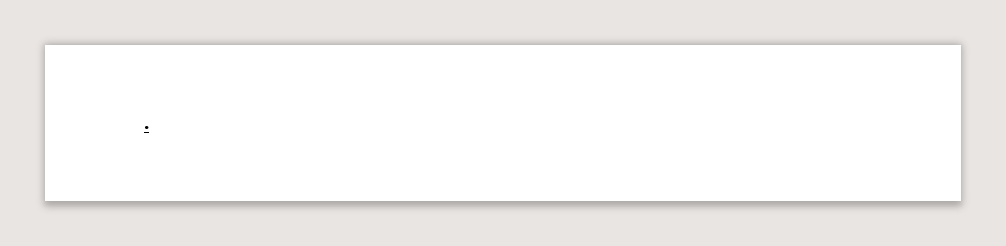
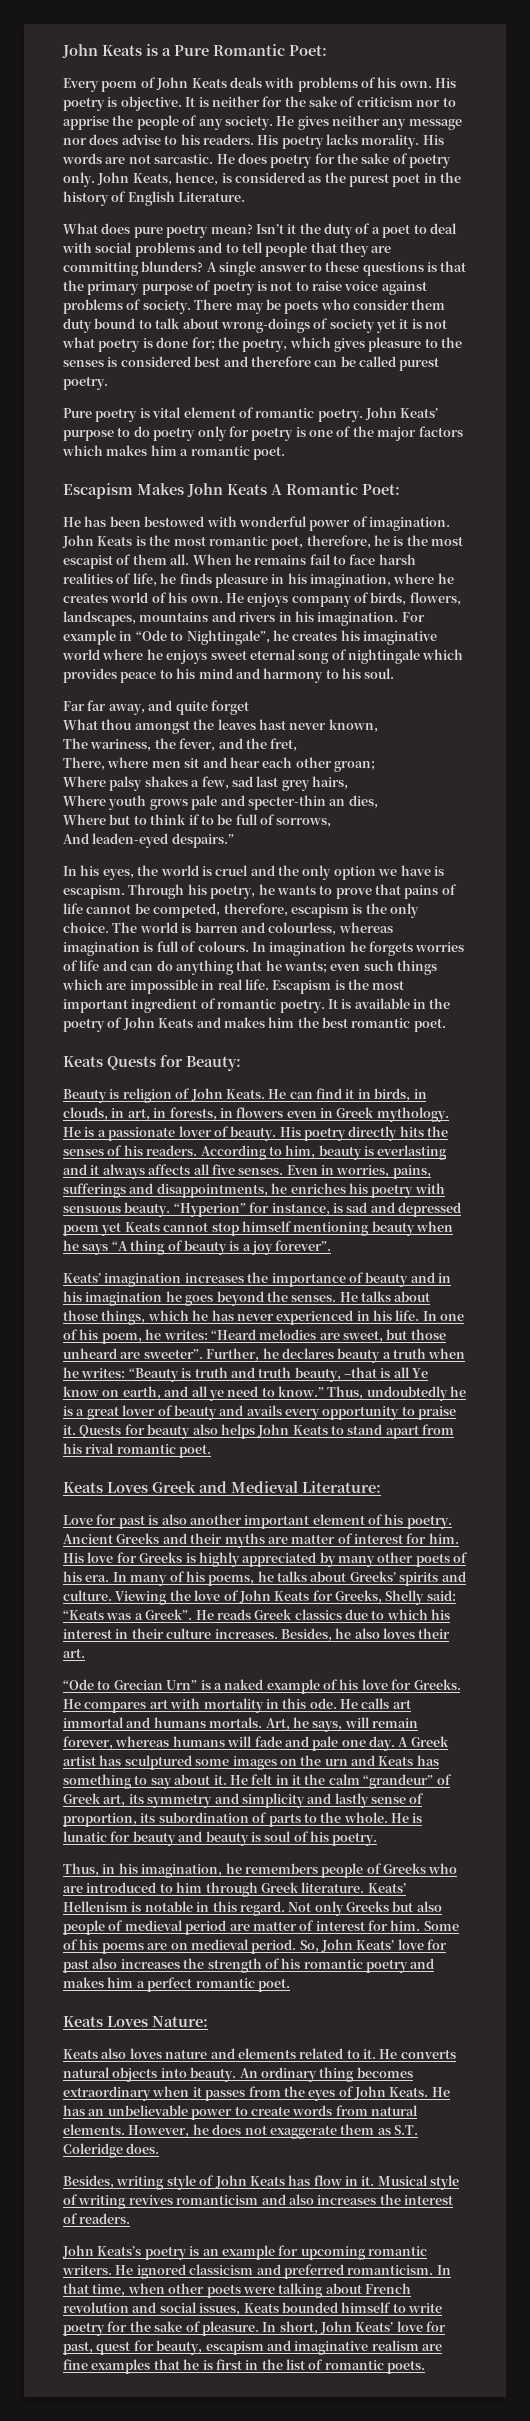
[144,126,149,129] . -> [62,44,327,58] [63,77,457,92] [63,96,456,111] [63,115,462,130] [63,134,444,149] [62,153,452,168] [63,172,462,187] [63,191,246,206] [63,223,457,238] [62,242,392,257] [63,261,467,276] [63,280,427,295] [63,299,446,314] [63,318,448,333] [62,337,463,352] [63,356,440,371] [63,377,108,390] [63,407,439,422] [63,426,463,441] [62,445,285,460] [63,483,400,499] [63,516,450,531] [62,535,464,550] [63,554,416,569] [63,573,454,588] [63,592,461,607] [63,611,425,626] [63,630,437,645] [62,649,464,664] [63,668,395,683] [63,700,249,715] [63,719,378,734] [63,738,298,752] [63,757,375,772] [63,776,348,791] [63,795,378,810] [63,814,332,828] [63,833,234,848] [63,865,444,880] [63,884,457,899] [63,903,419,918] [63,922,393,936] [63,941,465,956] [63,960,438,975] [62,979,405,994] [63,998,451,1013] [63,1017,446,1032] [63,1055,241,1071] [63,1088,427,1103] [63,1107,449,1122] [63,1126,449,1141] [63,1145,448,1160] [63,1164,431,1179] [63,1183,445,1198] [63,1202,461,1217] [63,1221,453,1236] [63,1240,332,1255] [63,1272,451,1287] [63,1291,431,1306] [63,1310,465,1325] [63,1329,446,1344] [63,1348,466,1363] [63,1367,429,1382] [63,1386,467,1401] [63,1405,457,1420] [63,1424,455,1439] [63,1443,212,1458] [63,1481,381,1493] [63,1514,452,1529] [63,1533,459,1548] [63,1552,469,1567] [63,1571,466,1586] [63,1590,456,1605] [63,1609,451,1620] [63,1628,451,1642] [63,1649,85,1658] [63,1679,461,1694] [63,1698,411,1713] [63,1717,418,1732] [63,1736,449,1751] [63,1755,439,1770] [63,1774,452,1789] [63,1793,425,1808] [63,1812,423,1827] [63,1831,378,1846] [63,1863,458,1878] [63,1882,406,1897] [63,1901,442,1916] [63,1920,459,1935] [63,1939,448,1954] [63,1958,435,1973] [63,1977,290,1992] [63,2016,208,2027] [63,2048,456,2059] [63,2067,413,2082] [63,2086,450,2101] [63,2105,418,2120] [63,2124,418,2139] [63,2143,160,2158] [63,2175,460,2190] [63,2194,453,2209] [63,2213,131,2224] [62,2245,427,2260] [62,2264,451,2279] [63,2283,411,2298] [63,2302,442,2316] [63,2321,447,2336] [63,2340,442,2355] [63,2359,426,2374] John Keats is a Pure Romantic Poet: // Every poem of John Keats deals with problems of his own. His poetry is objective. It is neither for the sake of criticism nor to apprise the people of any society. He gives neither any message nor does advise to his readers. His poetry lacks morality. His words are not sarcastic. He does poetry for the sake of poetry only. John Keats, hence, is considered as the purest poet in the history of English Literature. // What does pure poetry mean? Isn’t it the duty of a poet to deal with social problems and to tell people that they are committing blunders? A single answer to these questions is that the primary purpose of poetry is not to raise voice against problems of society. There may be poets who consider them duty bound to talk about wrong-doings of society yet it is not what poetry is done for; the poetry, which gives pleasure to the senses is considered best and therefore can be called purest poetry. // Pure poetry is vital element of romantic poetry. John Keats’ purpose to do poetry only for poetry is one of the major factors which makes him a romantic poet. // Escapism Makes John Keats A Romantic Poet: // He has been bestowed with wonderful power of imagination. John Keats is the most romantic poet, therefore, he is the most escapist of them all. When he remains fail to face harsh realities of life, he finds pleasure in his imagination, where he creates world of his own. He enjoys company of birds, flowers, landscapes, mountains and rivers in his imagination. For example in “Ode to Nightingale”, he creates his imaginative world where he enjoys sweet eternal song of nightingale which provides peace to his mind and harmony to his soul. // Far far away, and quite forget // What thou amongst the leaves hast never known, // The wariness, the fever, and the fret, // There, where men sit and hear each other groan; // Where palsy shakes a few, sad last grey hairs, // Where youth grows pale and specter-thin an dies, // Where but to think if to be full of sorrows, // And leaden-eyed despairs.” // In his eyes, the world is cruel and the only option we have is escapism. Through his poetry, he wants to prove that pains of life cannot be competed, therefore, escapism is the only choice. The world is barren and colourless, whereas imagination is full of colours. In imagination he forgets worries of life and can do anything that he wants; even such things which are impossible in real life. Escapism is the most important ingredient of romantic poetry. It is available in the poetry of John Keats and makes him the best romantic poet. // Keats Quests for Beauty: // Beauty is religion of John Keats. He can find it in birds, in clouds, in art, in forests, in flowers even in Greek mythology. He is a passionate lover of beauty. His poetry directly hits the senses of his readers. According to him, beauty is everlasting and it always affects all five senses. Even in worries, pains, sufferings and disappointments, he enriches his poetry with sensuous beauty. “Hyperion” for instance, is sad and depressed poem yet Keats cannot stop himself mentioning beauty when he says “A thing of beauty is a joy forever”. // Keats’ imagination increases the importance of beauty and in his imagination he goes beyond the senses. He talks about those things, which he has never experienced in his life. In one of his poem, he writes: “Heard melodies are sweet, but those unheard are sweeter”. Further, he declares beauty a truth when he writes: “Beauty is truth and truth beauty, –that is all Ye know on earth, and all ye need to know.” Thus, undoubtedly he is a great lover of beauty and avails every opportunity to praise it. Quests for beauty also helps John Keats to stand apart from his rival romantic poet. // Keats Loves Greek and Medieval Literature: // Love for past is also another important element of his poetry. Ancient Greeks and their myths are matter of interest for him. His love for Greeks is highly appreciated by many other poets of his era. In many of his poems, he talks about Greeks’ spirits and culture. Viewing the love of John Keats for Greeks, Shelly said: “Keats was a Greek”. He reads Greek classics due to which his interest in their culture increases. Besides, he also loves their art. // “Ode to Grecian Urn” is a naked example of his love for Greeks. He compares art with mortality in this ode. He calls art immortal and humans mortals. Art, he says, will remain forever, whereas humans will fade and pale one day. A Greek artist has sculptured some images on the urn and Keats has something to say about it. He felt in it the calm “grandeur” of Greek art, its symmetry and simplicity and lastly sense of proportion, its subordination of parts to the whole. He is lunatic for beauty and beauty is soul of his poetry. // Thus, in his imagination, he remembers people of Greeks who are introduced to him through Greek literature. Keats’ Hellenism is notable in this regard. Not only Greeks but also people of medieval period are matter of interest for him. Some of his poems are on medieval period. So, John Keats’ love for past also increases the strength of his romantic poetry and makes him a perfect romantic poet. // Keats Loves Nature: // Keats also loves nature and elements related to it. He converts natural objects into beauty. An ordinary thing becomes extraordinary when it passes from the eyes of John Keats. He has an unbelievable power to create words from natural elements. However, he does not exaggerate them as S.T. Coleridge does. // Besides, writing style of John Keats has flow in it. Musical style of writing revives romanticism and also increases the interest of readers. // John Keats’s poetry is an example for upcoming romantic writers. He ignored classicism and preferred romanticism. In that time, when other poets were talking about French revolution and social issues, Keats bounded himself to write poetry for the sake of pleasure. In short, John Keats’ love for past, quest for beauty, escapism and imaginative realism are fine examples that he is first in the list of romantic poets.

